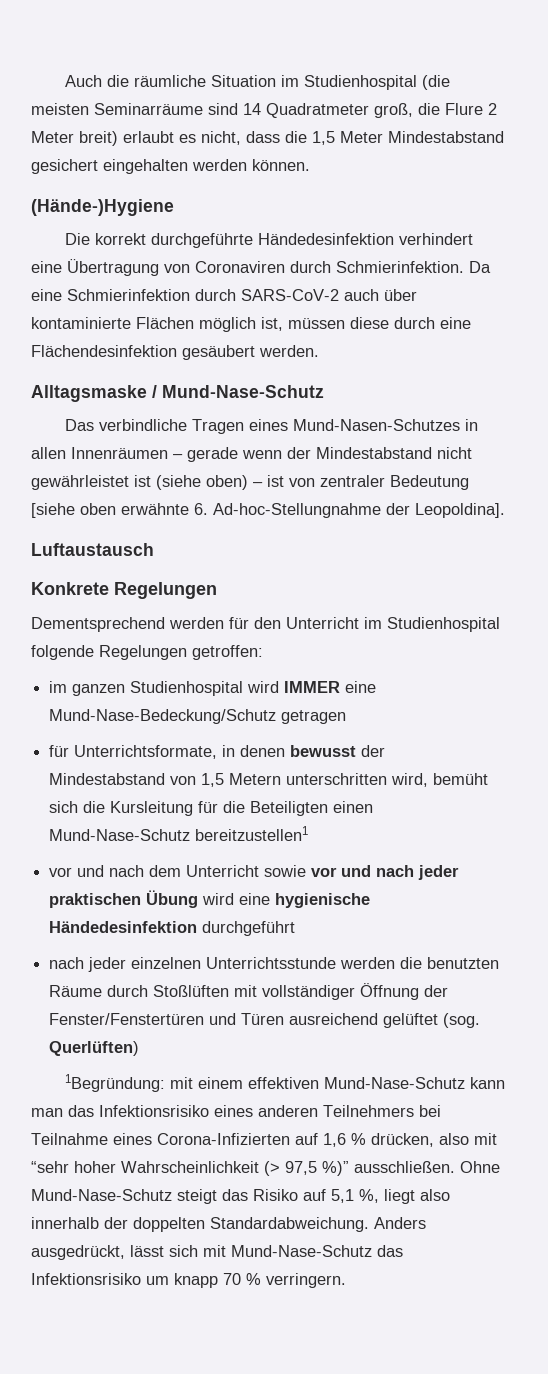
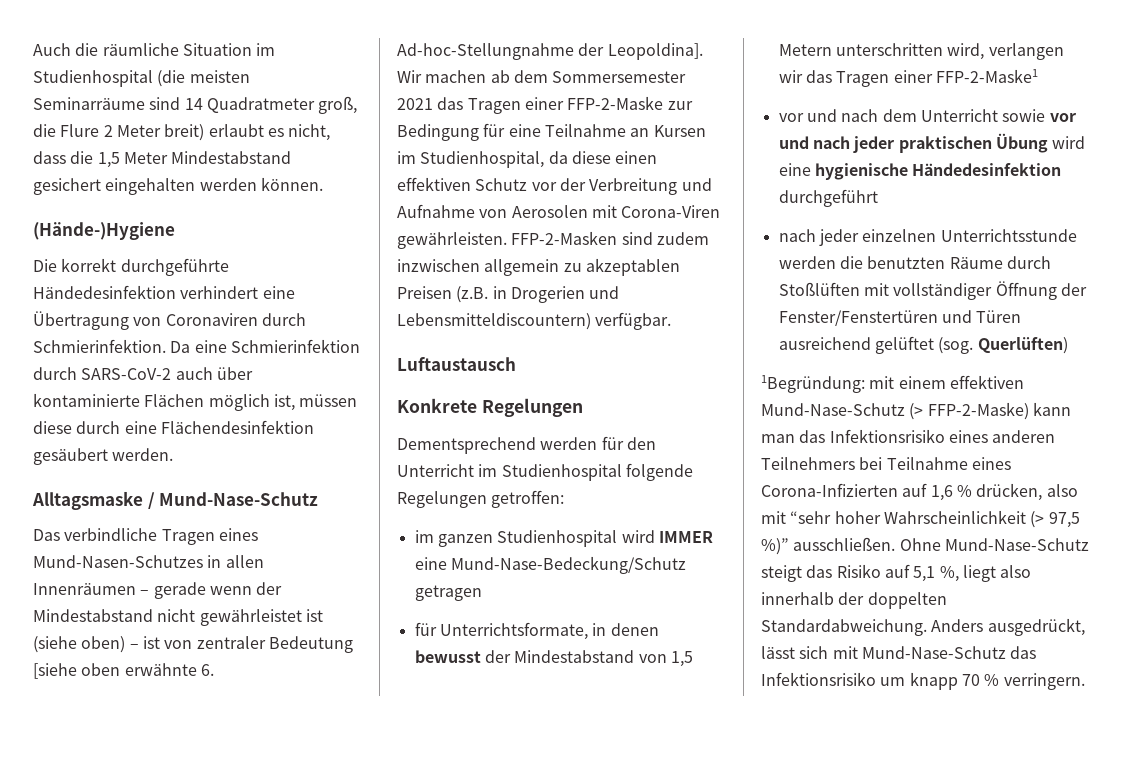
(505, 510) none -> [397,70,687,83] [397,96,693,114] [397,123,706,141] [397,151,658,168] [397,177,712,195] [397,204,721,218] [397,231,709,249] [397,258,680,276] [397,286,620,303] [397,312,672,330] Wir machen ab dem Sommersemester 2021 das Tragen einer FFP-2-Maske zur Bedingung für eine Teilnahme an Kursen im Studienhospital, da diese einen effektiven Schutz vor der Verbreitung und Aufnahme von Aerosolen mit Corona-Viren gewährleisten. FFP-2-Masken sind zudem inzwischen allgemein zu akzeptablen Preisen (z.B. in Drogerien und Lebensmitteldiscountern) verfügbar.
[433,773,489,785] [49,801,374,816] [49,826,309,841] bemüht sich die Kursleitung für die Beteiligten einen Mund-Nase-Schutz bereitzustellen1 -> [988,43,1064,60] [778,69,1038,87] verlangen wir das Tragen einer FFP-2-Maske1
(466, 1083) none -> [909,402,1029,420] (> FFP-2-Maske)

